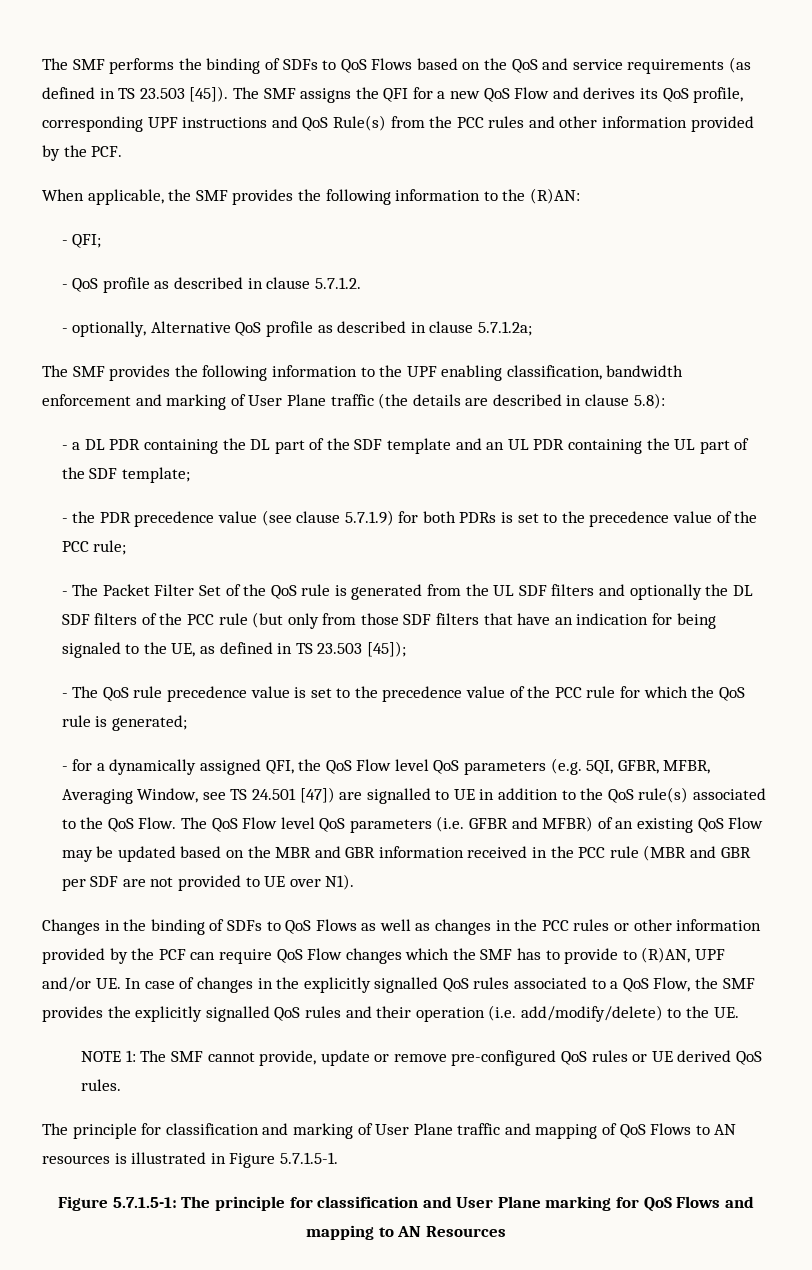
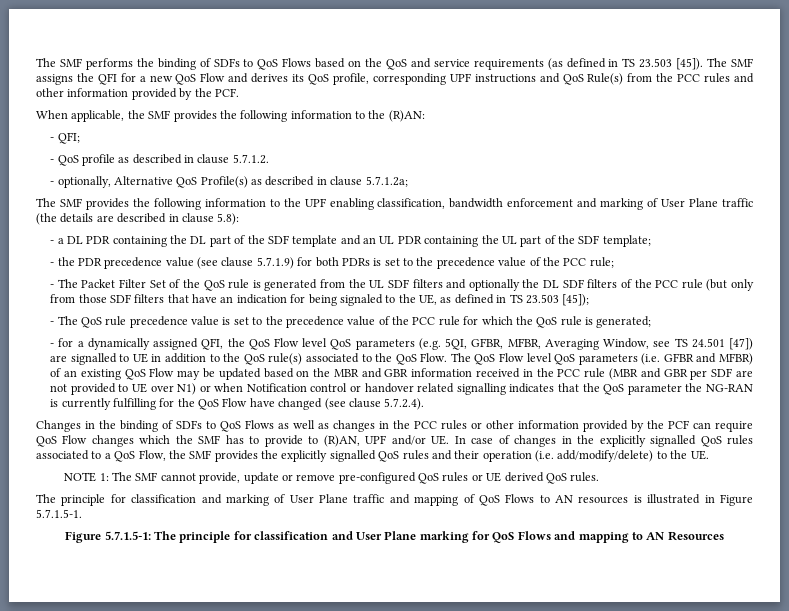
[265,321,313,337] profile -> [200,176,248,188] Profile(s)
[325,874,355,890] N1). -> [177,383,753,395] [50,398,425,410] N1) or when Notification control or handover related signalling indicates that the QoS parameter the NG-RAN is currently fulfilling for the QoS Flow have changed (see clause 5.7.2.4).

